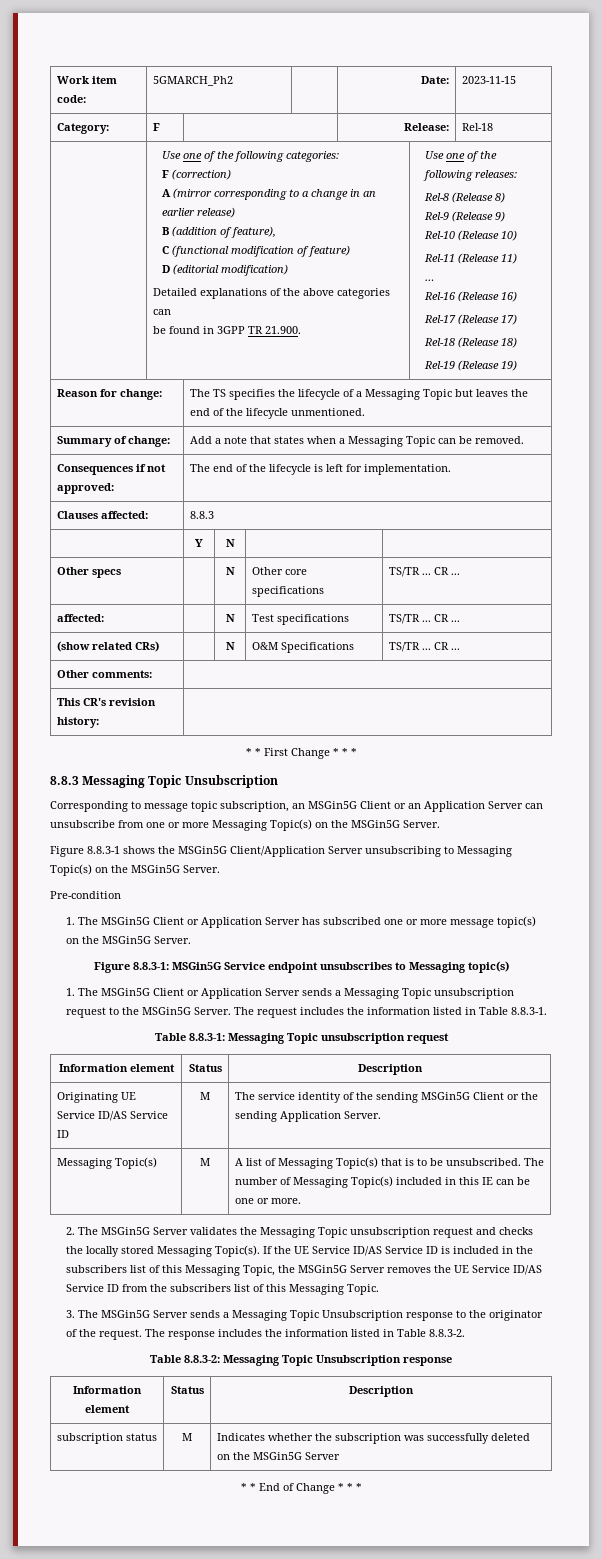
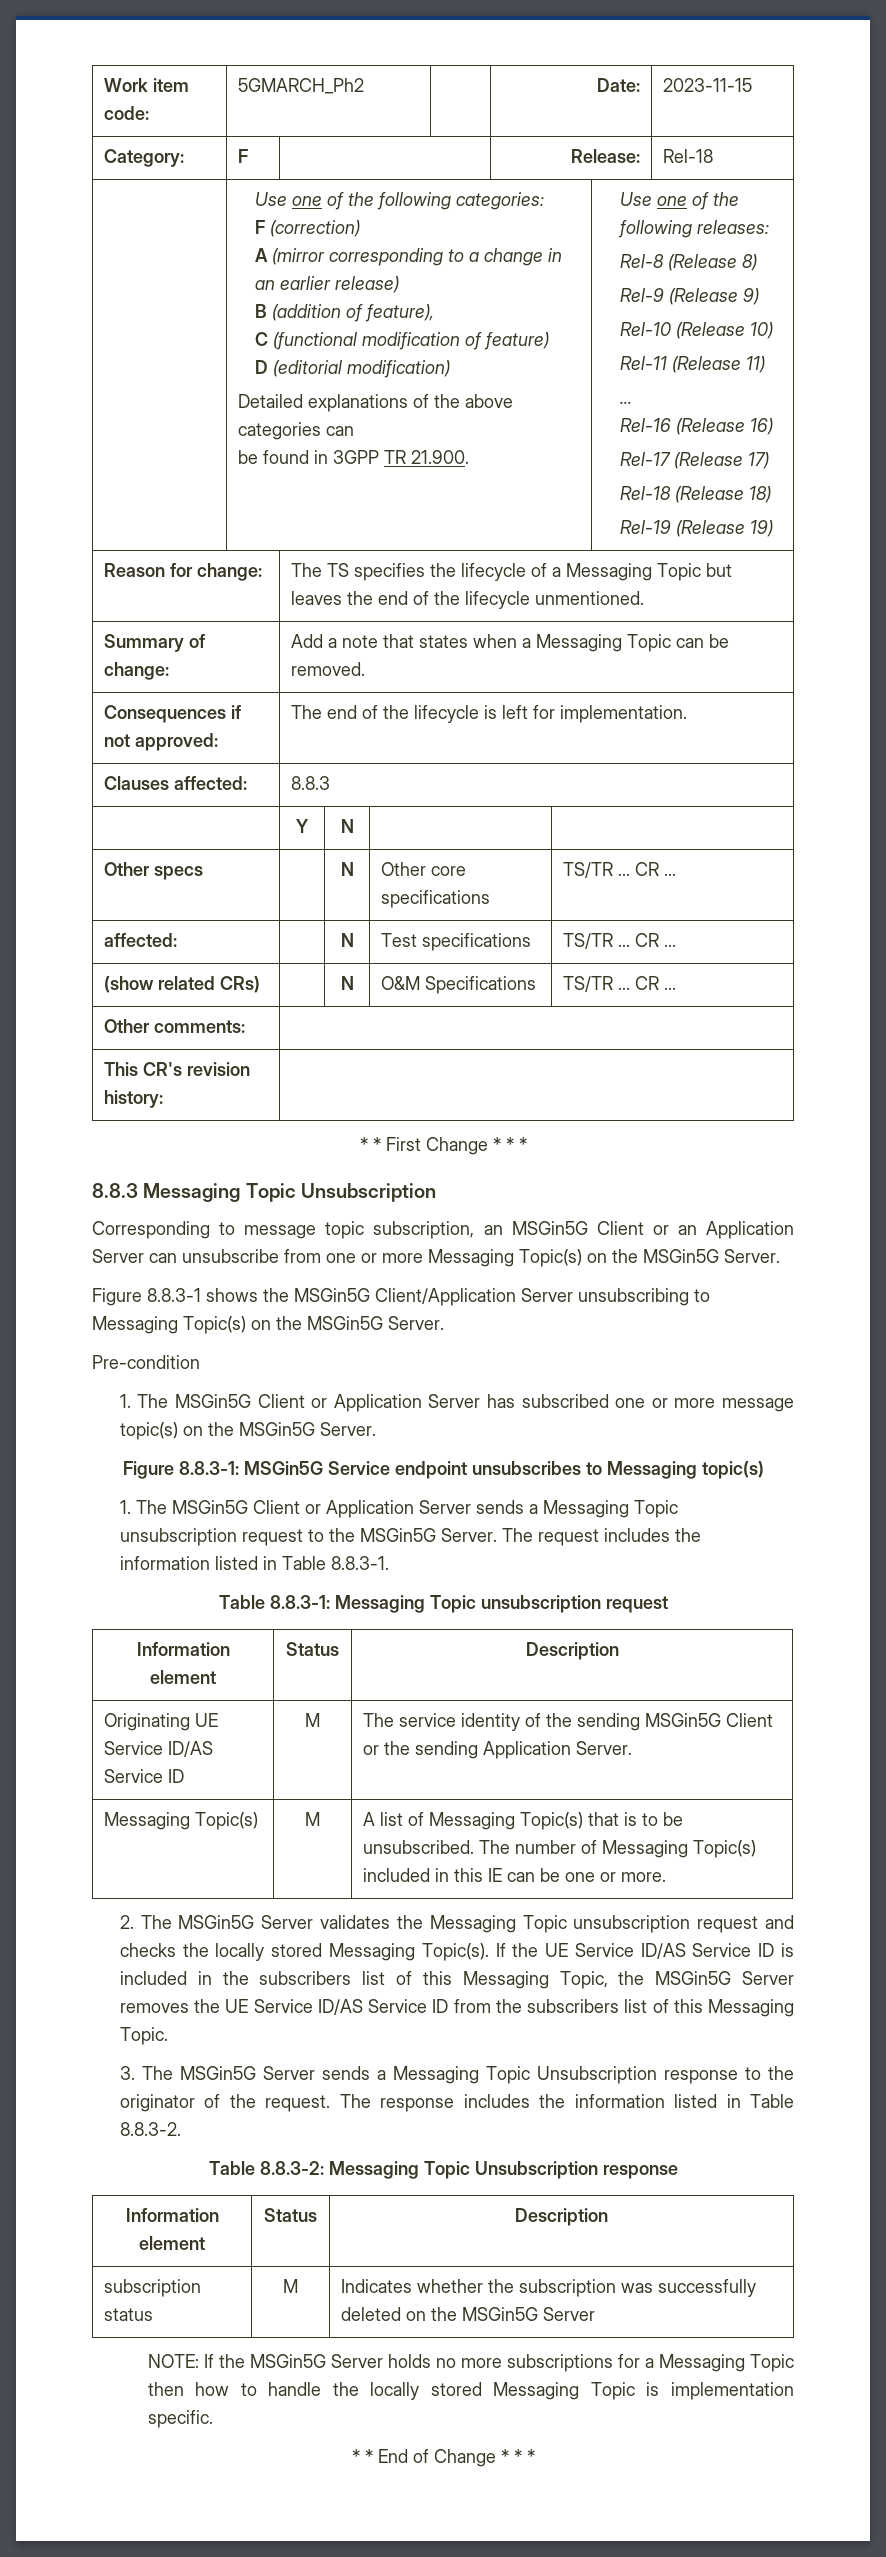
(340, 1456) none -> [147,2354,795,2372] [147,2382,794,2400] [147,2410,213,2428] // NOTE: If the MSGin5G Server holds no more subscriptions for a Messaging Topic then how to handle the locally stored Messaging Topic is implementation specific.

